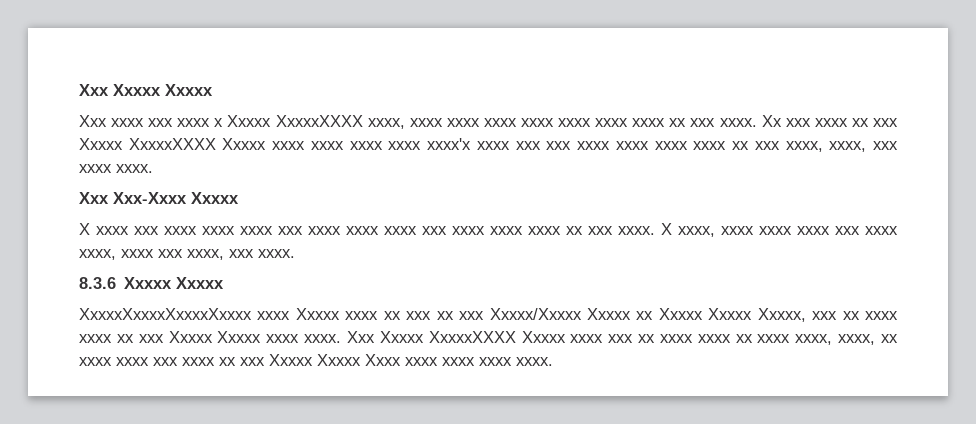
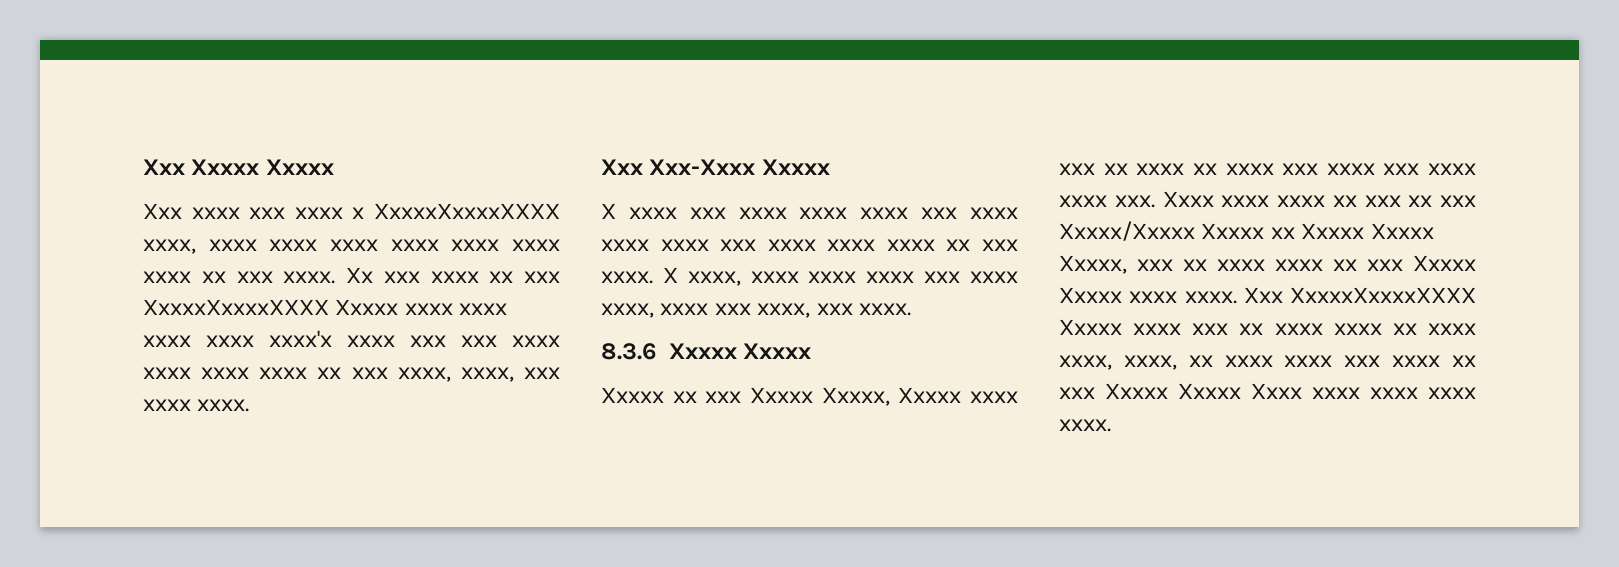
[227,115,363,127] Xxxxx XxxxxXXXX -> [374,203,560,219] XxxxxXxxxxXXXX
[79,138,216,150] Xxxxx XxxxxXXXX -> [143,299,329,315] XxxxxXxxxxXXXX
[79,308,340,320] XxxxxXxxxxXxxxxXxxxx xxxx Xxxxx -> [601,387,1018,406] [1059,163,1476,175] [1059,191,1270,208] Xxxxx xx xxx Xxxxx Xxxxx, Xxxxx xxxx xxx xx xxxx xx xxxx xxx xxxx xxx xxxx xxxx xxx. Xxxx xxxx
[379,331,516,343] Xxxxx XxxxxXXXX -> [1290,287,1476,303] XxxxxXxxxxXXXX

